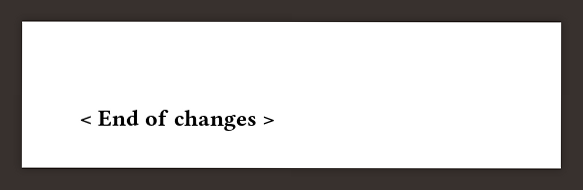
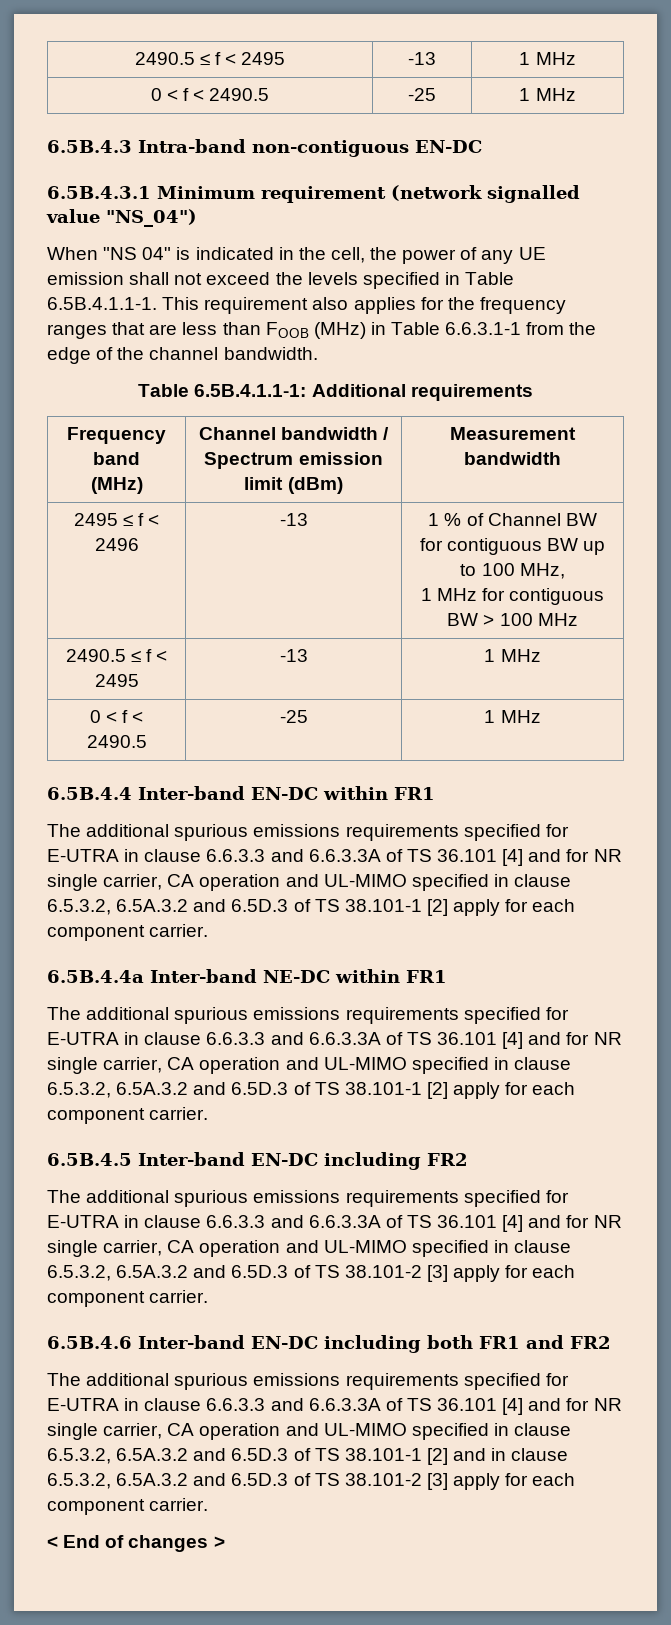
(79, 120) none -> [134,52,286,65] [408,52,436,65] [519,52,576,65] [150,88,270,101] [408,88,436,101] [519,88,576,101] [47,139,482,157] [47,185,580,203] [46,209,197,227] [47,247,546,264] [47,272,515,289] [47,297,566,314] [47,322,597,339] [47,347,318,364] [138,384,533,401] [67,427,166,444] [93,452,140,465] [90,477,143,494] [198,427,390,440] [204,452,383,469] [244,477,343,494] [450,427,576,440] [464,452,561,465] [73,513,160,526] [94,538,139,551] [279,513,308,526] [428,513,597,526] [419,538,606,555] [460,563,565,579] [420,588,605,605] [447,613,578,626] [65,649,168,662] [94,674,139,687] [279,649,308,662] [484,649,541,662] [89,710,144,723] [86,735,147,748] [279,710,308,723] [484,710,541,723] [47,786,435,800] [47,824,569,841] [47,849,622,866] [47,874,572,891] [47,899,576,916] [47,924,209,941] [47,969,447,983] [47,1007,569,1024] [47,1032,622,1049] [47,1057,572,1074] [47,1082,576,1099] [47,1107,209,1124] [47,1152,468,1170] [47,1190,569,1207] [47,1215,622,1232] [47,1240,572,1257] [47,1265,576,1282] [47,1290,209,1307] [47,1335,611,1353] [47,1373,569,1390] [47,1398,622,1415] [47,1423,572,1440] [47,1448,569,1465] [47,1473,576,1490] [47,1498,209,1515] 2490.5 ≤ f < 2495 | -13 | 1 MHz // 0 < f < 2490.5 | -25 | 1 MHz // 6.5B.4.3 Intra-band non-contiguous EN-DC // 6.5B.4.3.1 Minimum requirement (network signalled value "NS_04") // When "NS 04" is indicated in the cell, the power of any UE emission shall not exceed the levels specified in Table 6.5B.4.1.1-1. This requirement also applies for the frequency ranges that are less than FOOB (MHz) in Table 6.6.3.1-1 from the edge of the channel bandwidth. // Table 6.5B.4.1.1-1: Additional requirements // Frequency band // (MHz) | Channel bandwidth / Spectrum emission limit (dBm) | Measurement bandwidth // 2495 ≤ f < 2496 | -13 | 1 % of Channel BW for contiguous BW up to 100 MHz, // 1 MHz for contiguous BW > 100 MHz // 2490.5 ≤ f < 2495 | -13 | 1 MHz // 0 < f < 2490.5 | -25 | 1 MHz // 6.5B.4.4 Inter-band EN-DC within FR1 // The additional spurious emissions requirements specified for E-UTRA in clause 6.6.3.3 and 6.6.3.3A of TS 36.101 [4] and for NR single carrier, CA operation and UL-MIMO specified in clause 6.5.3.2, 6.5A.3.2 and 6.5D.3 of TS 38.101-1 [2] apply for each component carrier. // 6.5B.4.4a Inter-band NE-DC within FR1 // The additional spurious emissions requirements specified for E-UTRA in clause 6.6.3.3 and 6.6.3.3A of TS 36.101 [4] and for NR single carrier, CA operation and UL-MIMO specified in clause 6.5.3.2, 6.5A.3.2 and 6.5D.3 of TS 38.101-1 [2] apply for each component carrier. // 6.5B.4.5 Inter-band EN-DC including FR2 // The additional spurious emissions requirements specified for E-UTRA in clause 6.6.3.3 and 6.6.3.3A of TS 36.101 [4] and for NR single carrier, CA operation and UL-MIMO specified in clause 6.5.3.2, 6.5A.3.2 and 6.5D.3 of TS 38.101-2 [3] apply for each component carrier. // 6.5B.4.6 Inter-band EN-DC including both FR1 and FR2 // The additional spurious emissions requirements specified for E-UTRA in clause 6.6.3.3 and 6.6.3.3A of TS 36.101 [4] and for NR single carrier, CA operation and UL-MIMO specified in clause 6.5.3.2, 6.5A.3.2 and 6.5D.3 of TS 38.101-1 [2] and in clause 6.5.3.2, 6.5A.3.2 and 6.5D.3 of TS 38.101-2 [3] apply for each component carrier. //

